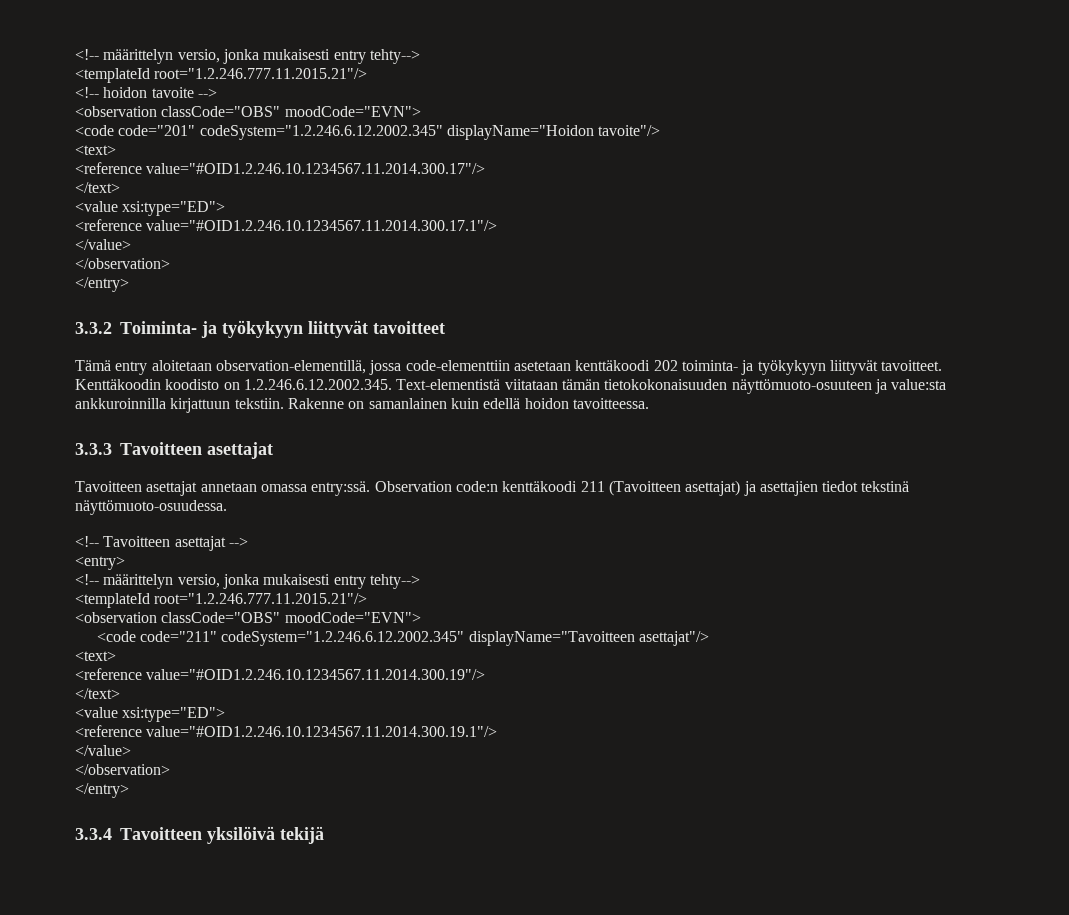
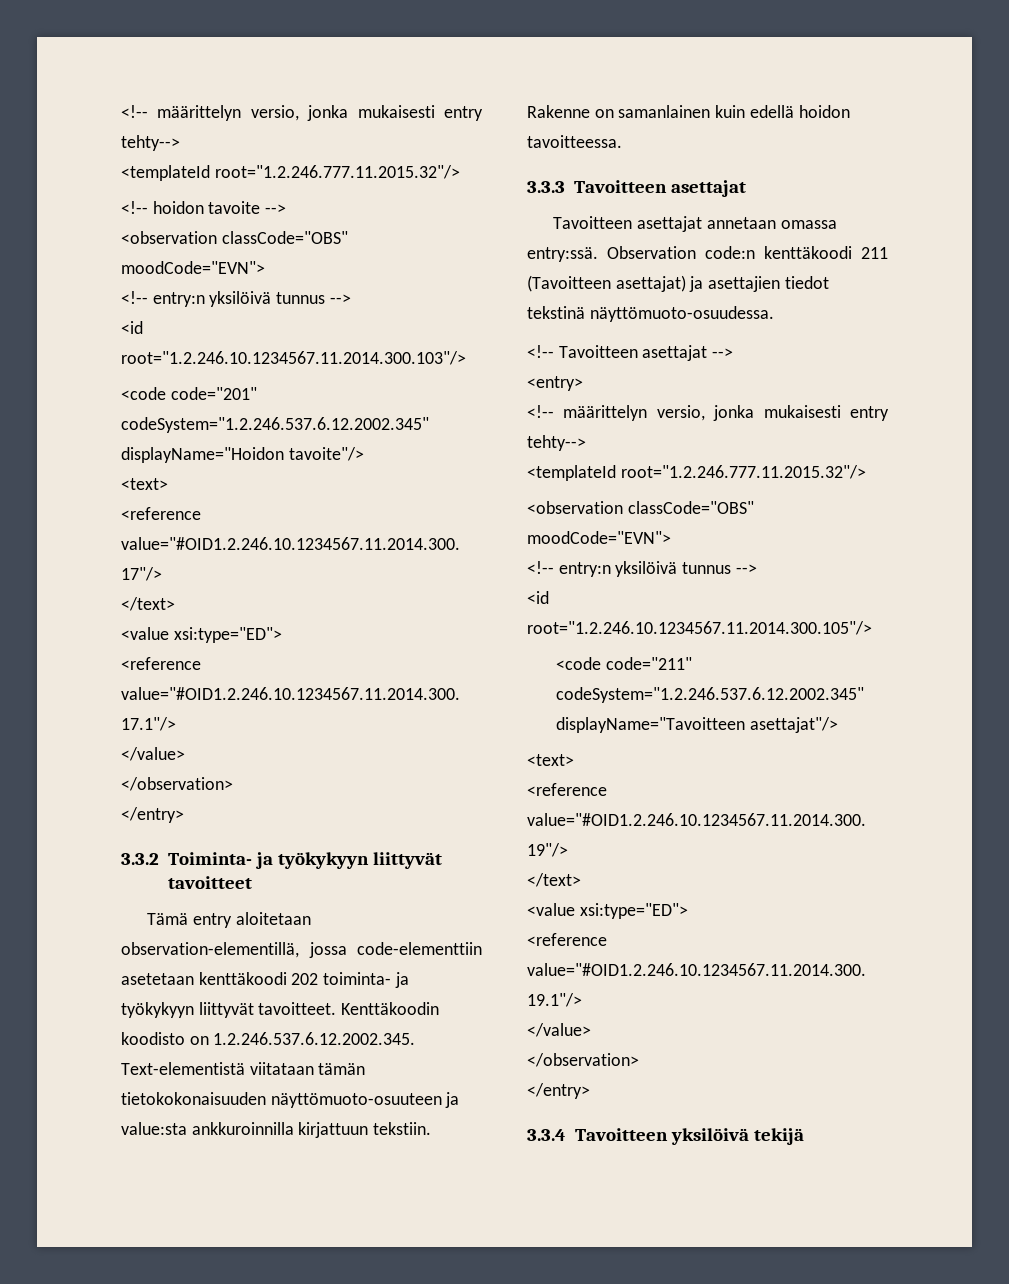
[75,49,420,64] [75,68,368,83] <!-- määrittelyn versio, jonka mukaisesti entry tehty--> // <templateId root="1.2.246.777.11.2015.21"/> -> [121,105,483,121] [121,135,180,151] [121,165,460,181] <!-- määrittelyn versio, jonka mukaisesti entry tehty--> // <templateId root="1.2.246.777.11.2015.32"/>
(421, 111) none -> [121,291,351,307] [121,321,143,334] [121,351,466,365] // <!-- entry:n yksilöivä tunnus --> // <id root="1.2.246.10.1234567.11.2014.300.103"/>
[199,125,443,140] codeSystem="1.2.246.6.12.2002.345" -> [121,417,429,433] codeSystem="1.2.246.537.6.12.2002.345"
[243,379,392,390] 1.2.246.6.12.2002.345. -> [213,1032,416,1045] 1.2.246.537.6.12.2002.345.
[154,593,368,604] [75,612,421,623] root="1.2.246.777.11.2015.21"/> // <observation classCode="OBS" moodCode="EVN"> -> [620,465,866,479] [527,501,754,514] [527,531,671,544] [527,561,757,577] [527,591,549,604] [527,621,872,635] root="1.2.246.777.11.2015.32"/> // <observation classCode="OBS" moodCode="EVN"> // <!-- entry:n yksilöivä tunnus --> // <id root="1.2.246.10.1234567.11.2014.300.105"/>
[221,631,465,646] codeSystem="1.2.246.6.12.2002.345" -> [556,687,865,703] codeSystem="1.2.246.537.6.12.2002.345"

